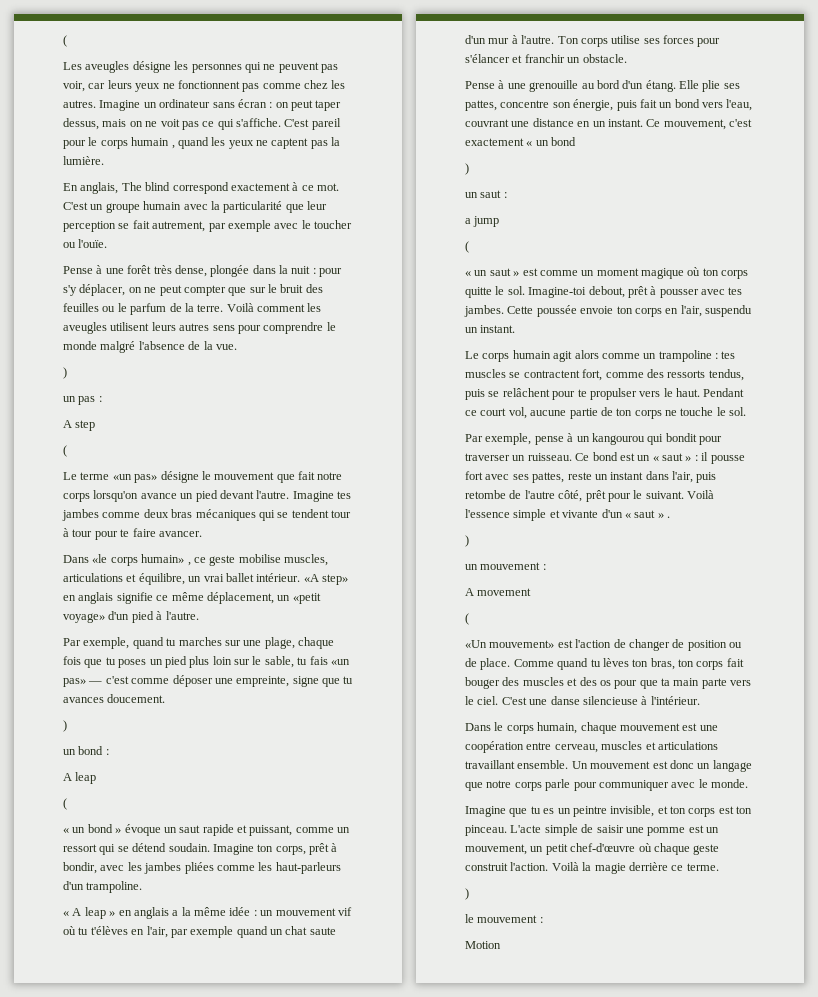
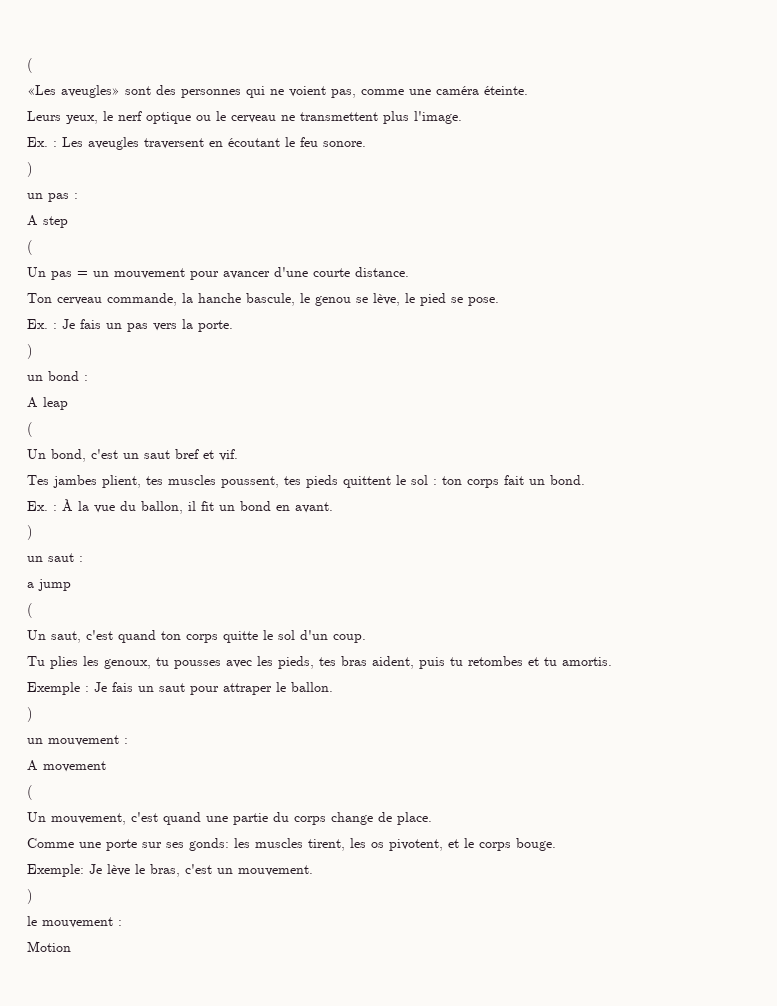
[63,35,67,47] [63,61,338,73] [63,80,346,92] [63,99,342,111] [63,118,341,130] [63,137,341,149] [63,156,104,165] [63,182,339,194] [63,201,327,213] [63,220,352,232] [63,239,108,248] [63,265,343,277] [63,284,323,296] [63,303,322,315] [63,322,336,334] [63,341,237,353] ( // Les aveugles désigne les personnes qui ne peuvent pas voir, car leurs yeux ne fonctionnent pas comme chez les autres. Imagine un ordinateur sans écran : on peut taper dessus, mais on ne voit pas ce qui s'affiche. C'est pareil pour le corps humain , quand les yeux ne captent pas la lumière. // En anglais, The blind correspond exactement à ce mot. C'est un groupe humain avec la particularité que leur perception se fait autrement, par exemple avec le toucher ou l'ouïe. // Pense à une forêt très dense, plongée dans la nuit : pour s'y déplacer, on ne peut compter que sur le bruit des feuilles ou le parfum de la terre. Voilà comment les aveugles utilisent leurs autres sens pour comprendre le monde malgré l'absence de la vue. -> [27,58,32,73] [27,85,528,98] [27,111,462,124] [27,137,366,150] ( // «Les aveugles» sont des personnes qui ne voient pas, comme une caméra éteinte. // Leurs yeux, le nerf optique ou le cerveau ne transmettent plus l'image. // Ex. : Les aveugles traversent en écoutant le feu sonore.
[63,471,343,483] [63,490,351,502] [62,509,351,521] [63,528,202,540] [63,554,328,566] [63,573,348,585] [63,592,321,604] [63,611,199,623] [63,637,334,649] [63,656,350,668] [63,675,354,687] [63,694,166,703] Le terme «un pas» désigne le mouvement que fait notre corps lorsqu'on avance un pied devant l'autre. Imagine tes jambes comme deux bras mécaniques qui se tendent tour à tour pour te faire avancer. // Dans «le corps humain» , ce geste mobilise muscles, articulations et équilibre, un vrai ballet intérieur. «A step» en anglais signifie ce même déplacement, un «petit voyage» d'un pied à l'autre. // Par exemple, quand tu marches sur une plage, chaque fois que tu poses un pied plus loin sur le sable, tu fais «un pas» — c'est comme déposer une empreinte, signe que tu avances doucement. -> [27,267,409,280] [27,293,499,306] [27,319,233,332] Un pas = un mouvement pour avancer d'une courte distance. // Ton cerveau commande, la hanche bascule, le genou se lève, le pied se pose. // Ex. : Je fais un pas vers la porte.
[63,824,351,836] [63,843,338,855] [63,862,341,874] [63,881,143,893] [63,907,352,919] [63,926,336,938] [465,35,721,47] [465,54,627,63] [465,80,740,92] [465,99,753,111] [465,118,752,130] [465,137,577,146] « un bond » évoque un saut rapide et puissant, comme un ressort qui se détend soudain. Imagine ton corps, prêt à bondir, avec les jambes pliées comme les haut-parleurs d'un trampoline. // « A leap » en anglais a la même idée : un mouvement vif où tu t'élèves en l'air, par exemple quand un chat saute d'un mur à l'autre. Ton corps utilise ses forces pour s'élancer et franchir un obstacle. // Pense à une grenouille au bord d'un étang. Elle plie ses pattes, concentre son énergie, puis fait un bond vers l'eau, couvrant une distance en un instant. Ce mouvement, c'est exactement « un bond -> [27,449,238,462] [27,475,585,488] [27,499,333,514] Un bond, c'est un saut bref et vif. // Tes jambes plient, tes muscles poussent, tes pieds quittent le sol : ton corps fait un bond. // Ex. : À la vue du ballon, il fit un bond en avant.
[465,267,749,279] [465,286,743,298] [464,305,752,317] [465,325,516,333] [465,350,736,362] [465,369,744,381] [465,388,745,400] [465,407,747,419] [465,433,722,445] [465,452,745,464] [465,471,717,483] [465,490,714,502] [465,509,670,521] « un saut » est comme un moment magique où ton corps quitte le sol. Imagine-toi debout, prêt à pousser avec tes jambes. Cette poussée envoie ton corps en l'air, suspendu un instant. // Le corps humain agit alors comme un trampoline : tes muscles se contractent fort, comme des ressorts tendus, puis se relâchent pour te propulser vers le haut. Pendant ce court vol, aucune partie de ton corps ne touche le sol. // Par exemple, pense à un kangourou qui bondit pour traverser un ruisseau. Ce bond est un « saut » : il pousse fort avec ses pattes, reste un instant dans l'air, puis retombe de l'autre côté, prêt pour le suivant. Voilà l'essence simple et vivante d'un « saut » . -> [27,630,366,643] [27,656,612,669] [27,682,333,695] Un saut, c'est quand ton corps quitte le sol d'un coup. // Tu plies les genoux, tu pousses avec les pieds, tes bras aident, puis tu retombes et tu amortis. // Exemple : Je fais un saut pour attraper le ballon.
[465,639,742,651] [465,658,744,670] [465,677,752,689] [465,696,700,705] [465,722,718,734] [465,741,718,753] [465,760,752,772] [465,779,748,791] [465,805,753,817] [465,824,719,836] [465,843,720,855] [465,862,719,874] «Un mouvement» est l'action de changer de position ou de place. Comme quand tu lèves ton bras, ton corps fait bouger des muscles et des os pour que ta main parte vers le ciel. C'est une danse silencieuse à l'intérieur. // Dans le corps humain, chaque mouvement est une coopération entre cerveau, muscles et articulations travaillant ensemble. Un mouvement est donc un langage que notre corps parle pour communiquer avec le monde. // Imagine que tu es un peintre invisible, et ton corps est ton pinceau. L'acte simple de saisir une pomme est un mouvement, un petit chef-d'œuvre où chaque geste construit l'action. Voilà la magie derrière ce terme. -> [27,812,432,825] [27,838,556,851] [27,864,313,877] Un mouvement, c'est quand une partie du corps change de place. // Comme une porte sur ses gonds: les muscles tirent, les os pivotent, et le corps bouge. // Exemple: Je lève le bras, c'est un mouvement.

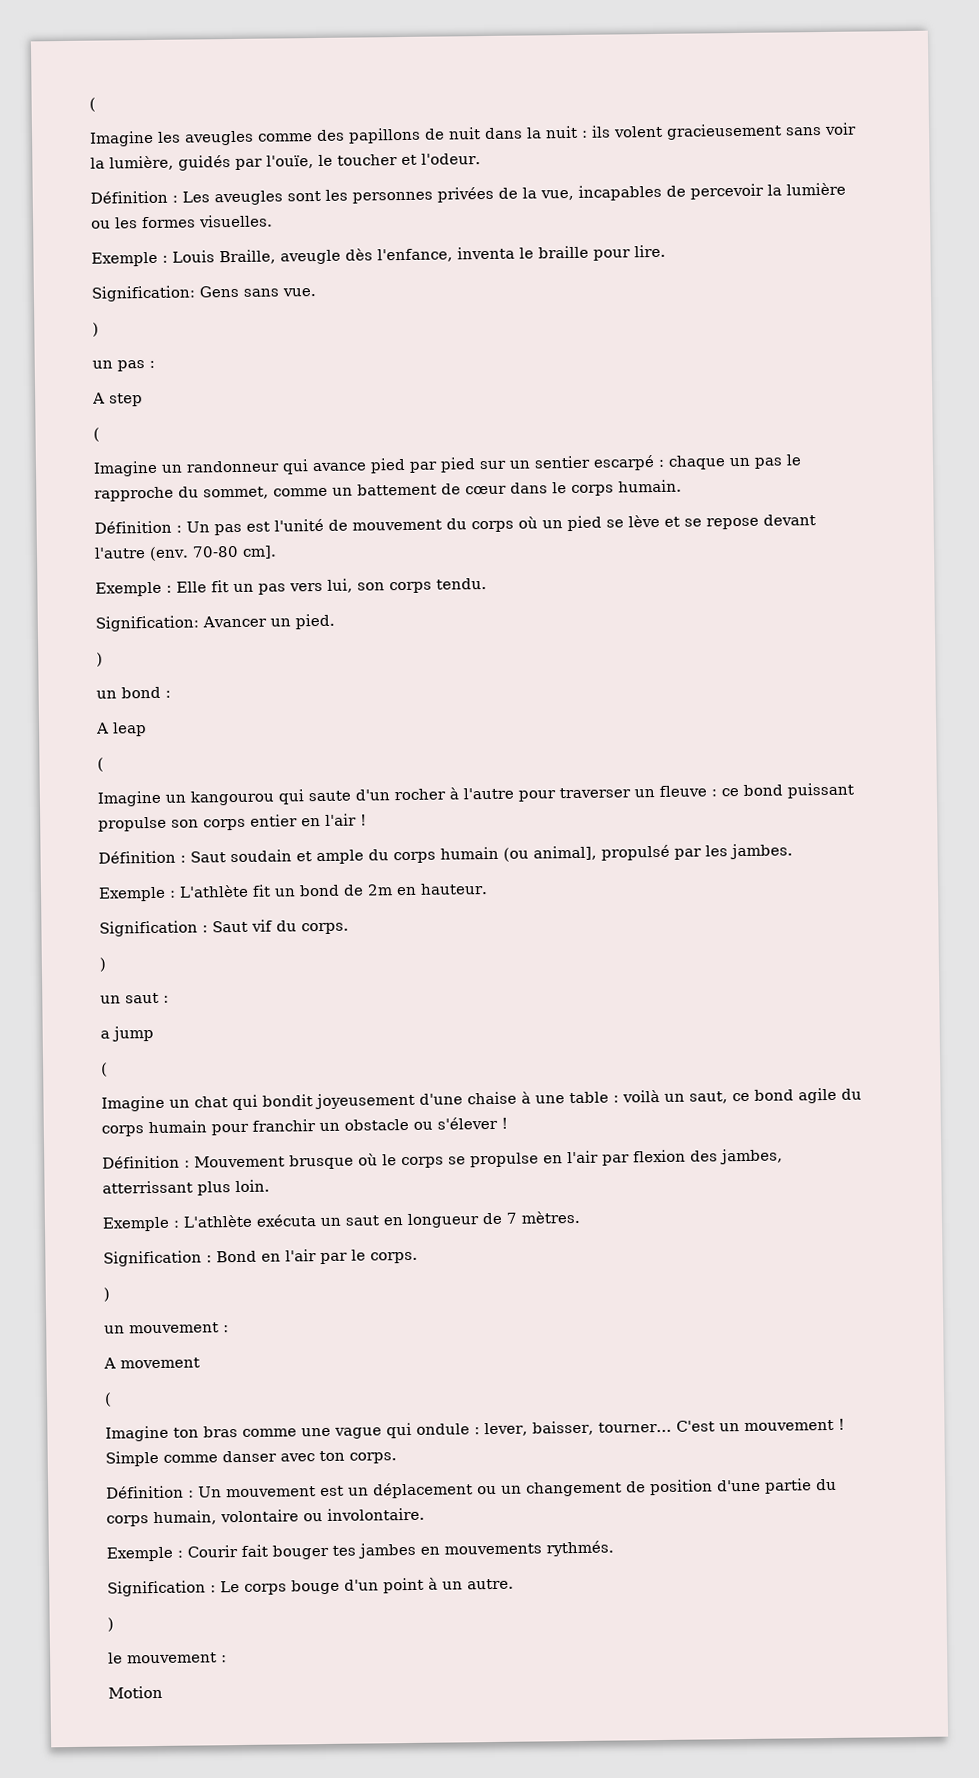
[27,58,32,73] [27,85,528,98] [27,111,462,124] [27,137,366,150] ( // «Les aveugles» sont des personnes qui ne voient pas, comme une caméra éteinte. // Leurs yeux, le nerf optique ou le cerveau ne transmettent plus l'image. // Ex. : Les aveugles traversent en écoutant le feu sonore. -> [89,97,96,112] [89,122,857,147] [90,153,481,171] [90,182,846,206] [91,214,273,229] [91,244,666,267] [91,285,316,302] ( // Imagine les aveugles comme des papillons de nuit dans la nuit : ils volent gracieusement sans voir la lumière, guidés par l'ouïe, le toucher et l'odeur. // Définition : Les aveugles sont les personnes privées de la vue, incapables de percevoir la lumière ou les formes visuelles. // Exemple : Louis Braille, aveugle dès l'enfance, inventa le braille pour lire. // Signification: Gens sans vue.
[27,267,409,280] [27,293,499,306] [27,319,233,332] Un pas = un mouvement pour avancer d'une courte distance. // Ton cerveau commande, la hanche bascule, le genou se lève, le pied se pose. // Ex. : Je fais un pas vers la porte. -> [93,454,801,477] [94,479,682,502] [94,514,816,536] [94,545,277,562] [95,578,487,597] [95,613,335,632] Imagine un randonneur qui avance pied par pied sur un sentier escarpé : chaque un pas le rapproche du sommet, comme un battement de cœur dans le corps humain. // Définition : Un pas est l'unité de mouvement du corps où un pied se lève et se repose devant l'autre (env. 70-80 cm]. // Exemple : Elle fit un pas vers lui, son corps tendu. // Signification: Avancer un pied.
[27,449,238,462] [27,475,585,488] [27,499,333,514] Un bond, c'est un saut bref et vif. // Tes jambes plient, tes muscles poussent, tes pieds quittent le sol : ton corps fait un bond. // Ex. : À la vue du ballon, il fit un bond en avant. -> [97,782,854,807] [98,813,367,832] [98,843,793,865] [98,883,488,902] [99,919,349,937] Imagine un kangourou qui saute d'un rocher à l'autre pour traverser un fleuve : ce bond puissant propulse son corps entier en l'air ! // Définition : Saut soudain et ample du corps humain (ou animal], propulsé par les jambes. // Exemple : L'athlète fit un bond de 2m en hauteur. // Signification : Saut vif du corps.
[27,630,366,643] [27,656,612,669] [27,682,333,695] Un saut, c'est quand ton corps quitte le sol d'un coup. // Tu plies les genoux, tu pousses avec les pieds, tes bras aident, puis tu retombes et tu amortis. // Exemple : Je fais un saut pour attraper le ballon. -> [101,1087,862,1112] [101,1116,508,1137] [102,1148,783,1170] [102,1179,270,1196] [102,1210,580,1232] [103,1249,418,1267] Imagine un chat qui bondit joyeusement d'une chaise à une table : voilà un saut, ce bond agile du corps humain pour franchir un obstacle ou s'élever ! // Définition : Mouvement brusque où le corps se propulse en l'air par flexion des jambes, atterrissant plus loin. // Exemple : L'athlète exécuta un saut en longueur de 7 mètres. // Signification : Bond en l'air par le corps.
[27,812,432,825] [27,838,556,851] [27,864,313,877] Un mouvement, c'est quand une partie du corps change de place. // Comme une porte sur ses gonds: les muscles tirent, les os pivotent, et le corps bouge. // Exemple: Je lève le bras, c'est un mouvement. -> [105,1418,845,1442] [105,1450,397,1467] [106,1478,837,1499] [106,1507,425,1527] [106,1540,614,1562] [107,1577,514,1597] Imagine ton bras comme une vague qui ondule : lever, baisser, tourner... C'est un mouvement ! Simple comme danser avec ton corps. // Définition : Un mouvement est un déplacement ou un changement de position d'une partie du corps humain, volontaire ou involontaire. // Exemple : Courir fait bouger tes jambes en mouvements rythmés. // Signification : Le corps bouge d'un point à un autre.

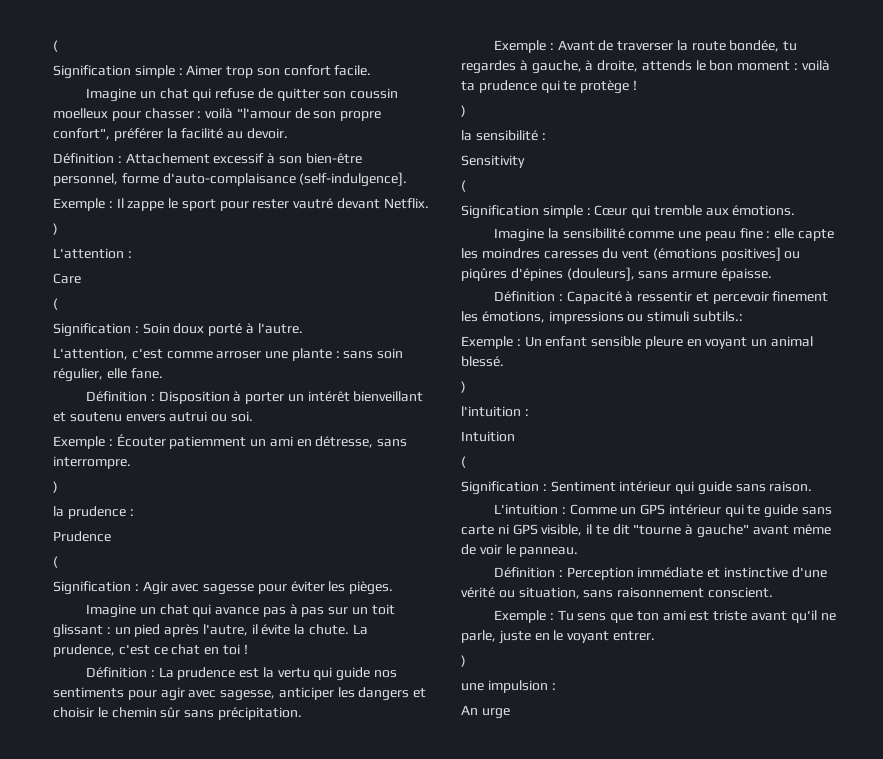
[89,97,96,112] [89,122,857,147] [90,153,481,171] [90,182,846,206] [91,214,273,229] [91,244,666,267] [91,285,316,302] [92,322,99,337] [92,360,155,372] [92,392,143,407] [93,427,100,442] [93,454,801,477] [94,479,682,502] [94,514,816,536] [94,545,277,562] [95,578,487,597] [95,613,335,632] [96,652,103,667] [96,686,171,699] [95,722,147,737] [97,757,104,772] [97,782,854,807] [98,813,367,832] [98,843,793,865] [98,883,488,902] [99,919,349,937] [99,957,106,972] [100,992,169,1004] [100,1025,154,1042] [101,1062,108,1077] [101,1087,862,1112] [101,1116,508,1137] [102,1148,783,1170] [102,1179,270,1196] [102,1210,580,1232] [103,1249,418,1267] [103,1287,110,1302] [104,1322,229,1334] [103,1357,200,1369] [104,1392,112,1407] [105,1418,845,1442] [105,1450,397,1467] [106,1478,837,1499] [106,1507,425,1527] [106,1540,614,1562] [107,1577,514,1597] [107,1617,114,1632] [108,1652,227,1664] [108,1685,163,1699] ( // Imagine les aveugles comme des papillons de nuit dans la nuit : ils volent gracieusement sans voir la lumière, guidés par l'ouïe, le toucher et l'odeur. // Définition : Les aveugles sont les personnes privées de la vue, incapables de percevoir la lumière ou les formes visuelles. // Exemple : Louis Braille, aveugle dès l'enfance, inventa le braille pour lire. // Signification: Gens sans vue. // ) // un pas : // A step // ( // Imagine un randonneur qui avance pied par pied sur un sentier escarpé : chaque un pas le rapproche du sommet, comme un battement de cœur dans le corps humain. // Définition : Un pas est l'unité de mouvement du corps où un pied se lève et se repose devant l'autre (env. 70-80 cm]. // Exemple : Elle fit un pas vers lui, son corps tendu. // Signification: Avancer un pied. // ) // un bond : // A leap // ( // Imagine un kangourou qui saute d'un rocher à l'autre pour traverser un fleuve : ce bond puissant propulse son corps entier en l'air ! // Définition : Saut soudain et ample du corps humain (ou animal], propulsé par les jambes. // Exemple : L'athlète fit un bond de 2m en hauteur. // Signification : Saut vif du corps. // ) // un saut : // a jump // ( // Imagine un chat qui bondit joyeusement d'une chaise à une table : voilà un saut, ce bond agile du corps humain pour franchir un obstacle ou s'élever ! // Définition : Mouvement brusque où le corps se propulse en l'air par flexion des jambes, atterrissant plus loin. // Exemple : L'athlète exécuta un saut en longueur de 7 mètres. // Signification : Bond en l'air par le corps. // ) // un mouvement : // A movement // ( // Imagine ton bras comme une vague qui ondule : lever, baisser, tourner... C'est un mouvement ! Simple comme danser avec ton corps. // Définition : Un mouvement est un déplacement ou un changement de position d'une partie du corps humain, volontaire ou involontaire. // Exemple : Courir fait bouger tes jambes en mouvements rythmés. // Signification : Le corps bouge d'un point à un autre. // ) // le mouvement : // Motion -> [53,40,58,52] [53,65,372,79] [85,88,399,102] [53,108,382,121] [53,128,288,141] [53,153,362,164] [53,172,408,187] [53,198,429,211] [53,223,58,235] [53,248,132,259] [53,273,81,284] [53,298,58,310] [53,323,303,337] [53,348,404,361] [53,368,163,382] [85,391,424,404] [53,411,253,422] [53,434,408,449] [53,456,131,469] [53,481,58,493] [53,506,134,519] [53,531,111,542] [53,556,58,568] [53,581,394,595] [85,604,395,618] [53,624,368,638] [53,644,248,657] [85,667,398,681] [53,687,427,701] [53,707,302,720] [493,40,798,53] [461,60,830,74] [461,80,637,94] [461,105,466,117] [461,130,546,141] [461,155,525,168] [461,180,466,192] [461,205,796,219] [493,228,835,242] [461,247,801,261] [461,267,772,281] [493,291,829,304] [461,311,743,324] [461,336,814,349] [461,356,504,367] [461,381,466,393] [461,406,529,417] [461,431,515,442] [461,456,466,468] [461,481,813,495] [493,504,833,518] [461,524,831,538] [461,544,579,557] [493,567,827,580] [461,587,773,599] [493,610,836,623] [461,630,655,644] [461,655,466,667] [461,680,556,693] [461,705,510,719] ( // Signification simple : Aimer trop son confort facile. // Imagine un chat qui refuse de quitter son coussin moelleux pour chasser : voilà "l'amour de son propre confort", préférer la facilité au devoir. // Définition : Attachement excessif à son bien-être personnel, forme d'auto-complaisance (self-indulgence]. // Exemple : Il zappe le sport pour rester vautré devant Netflix. // ) // L'attention : // Care // ( // Signification : Soin doux porté à l'autre. // L'attention, c'est comme arroser une plante : sans soin régulier, elle fane. // Définition : Disposition à porter un intérêt bienveillant et soutenu envers autrui ou soi. // Exemple : Écouter patiemment un ami en détresse, sans interrompre. // ) // la prudence : // Prudence // ( // Signification : Agir avec sagesse pour éviter les pièges. // Imagine un chat qui avance pas à pas sur un toit glissant : un pied après l'autre, il évite la chute. La prudence, c'est ce chat en toi ! // Définition : La prudence est la vertu qui guide nos sentiments pour agir avec sagesse, anticiper les dangers et choisir le chemin sûr sans précipitation. // Exemple : Avant de traverser la route bondée, tu regardes à gauche, à droite, attends le bon moment : voilà ta prudence qui te protège ! // ) // la sensibilité : // Sensitivity // ( // Signification simple : Cœur qui tremble aux émotions. // Imagine la sensibilité comme une peau fine : elle capte les moindres caresses du vent (émotions positives] ou piqûres d'épines (douleurs], sans armure épaisse. // Définition : Capacité à ressentir et percevoir finement les émotions, impressions ou stimuli subtils.: // Exemple : Un enfant sensible pleure en voyant un animal blessé. // ) // l'intuition : // Intuition // ( // Signification : Sentiment intérieur qui guide sans raison. // L'intuition : Comme un GPS intérieur qui te guide sans carte ni GPS visible, il te dit "tourne à gauche" avant même de voir le panneau. // Définition : Perception immédiate et instinctive d'une vérité ou situation, sans raisonnement conscient. // Exemple : Tu sens que ton ami est triste avant qu'il ne parle, juste en le voyant entrer. // ) // une impulsion : // An urge

